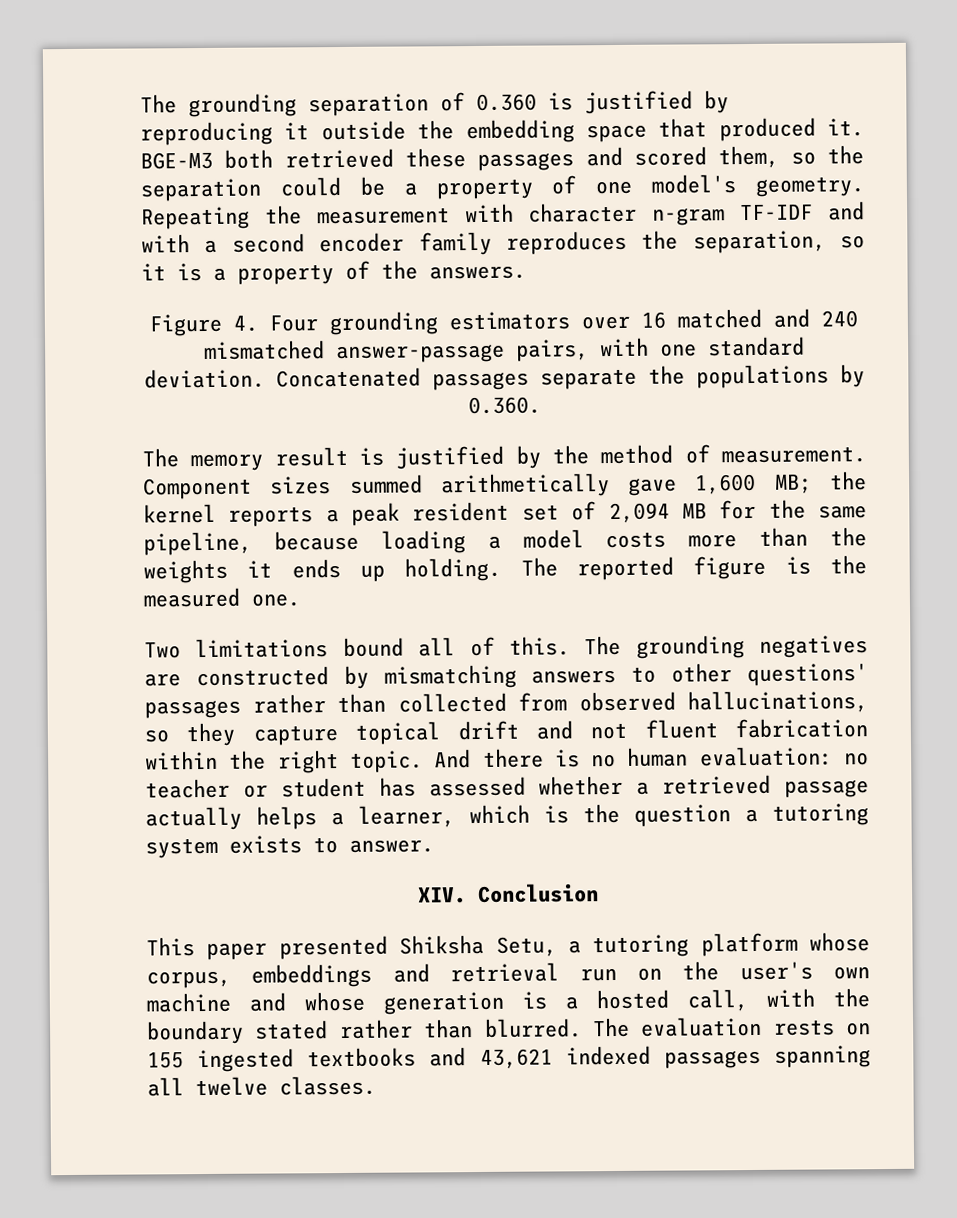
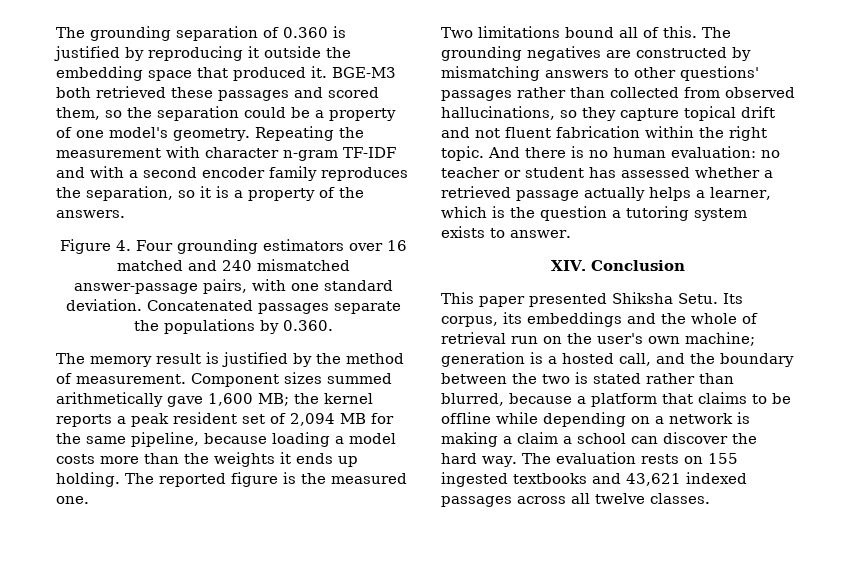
[495,932,870,958] [146,963,430,989] Setu, a tutoring platform whose corpus, embeddings and -> [678,293,743,304] [441,312,758,327] Setu. Its corpus, its embeddings and the whole of
[146,991,365,1013] machine and whose -> [685,332,755,346] machine;
[766,988,815,1007] with -> [656,353,685,364] and
[255,1018,582,1040] stated rather than blurred. -> [441,372,734,384] [441,392,791,407] [441,412,750,427] [441,432,757,447] [441,453,517,467] between the two is stated rather than blurred, because a platform that claims to be offline while depending on a network is making a claim a school can discover the hard way.
[774,1045,871,1068] spanning -> [517,496,566,504] across

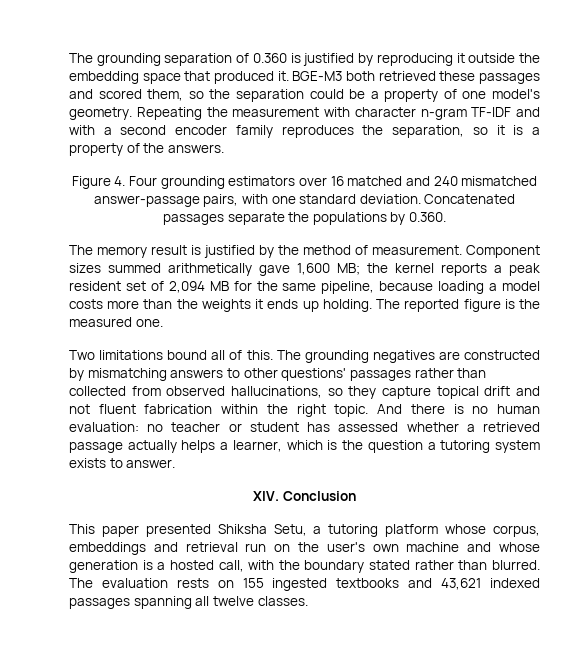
[678,293,743,304] [441,312,758,327] Setu. Its corpus, its embeddings and the whole of -> [273,524,540,537] [69,542,178,555] Setu, a tutoring platform whose corpus, embeddings and
[685,332,755,346] machine; -> [406,542,540,552] machine and whose
[656,353,685,364] and -> [248,560,275,570] with
[441,372,734,384] [441,392,791,407] [441,412,750,427] [441,432,757,447] [441,453,517,467] between the two is stated rather than blurred, because a platform that claims to be offline while depending on a network is making a claim a school can discover the hard way. -> [369,560,540,570] stated rather than blurred.
[517,496,566,504] across -> [133,596,192,609] spanning

